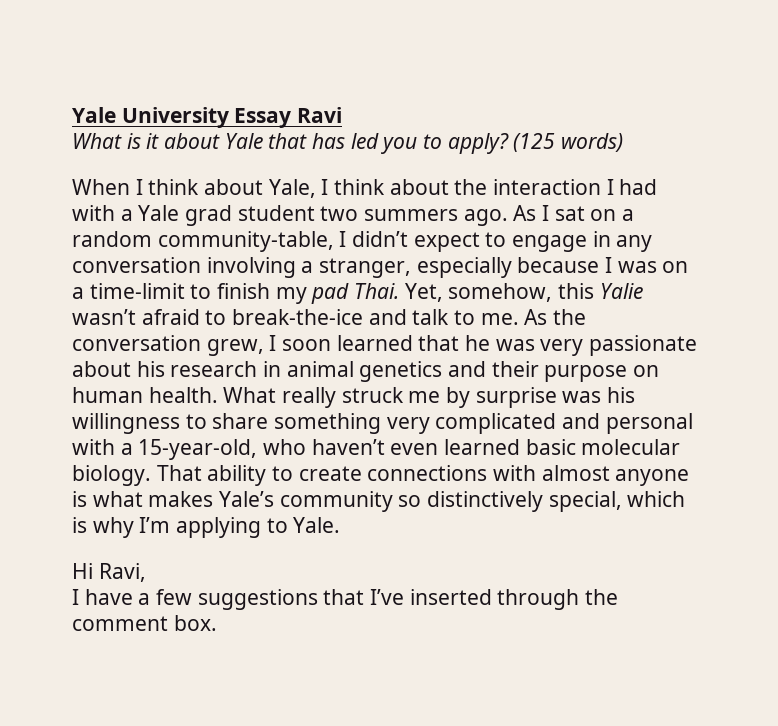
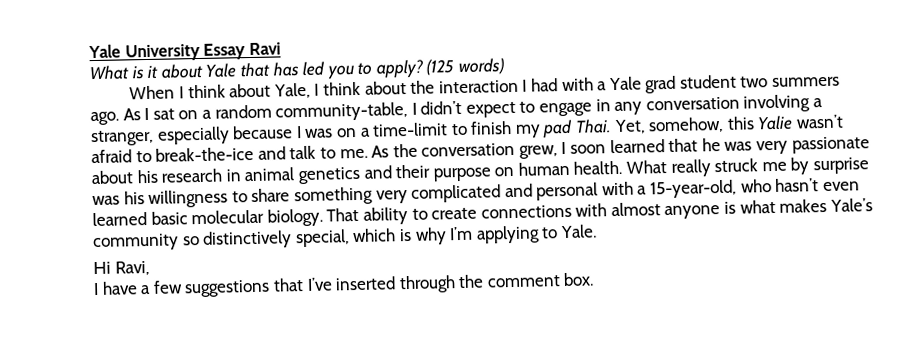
[311,439,385,455] haven’t -> [775,178,820,192] hasn’t

